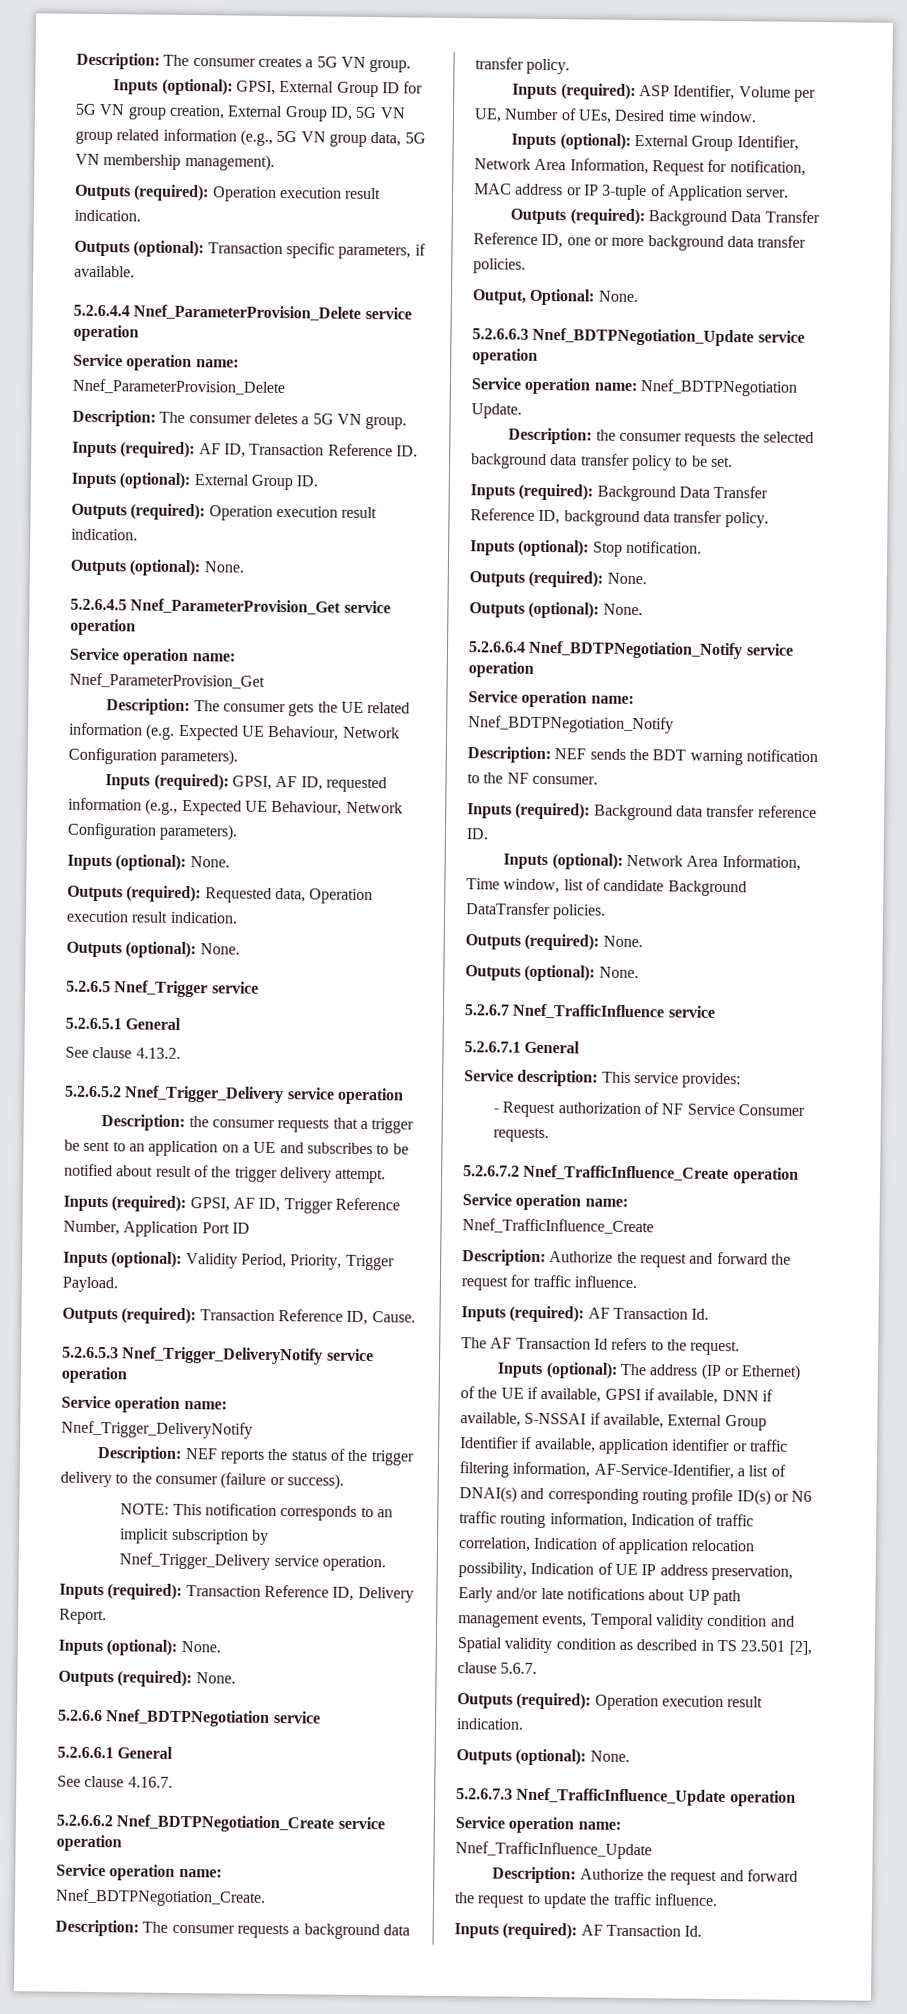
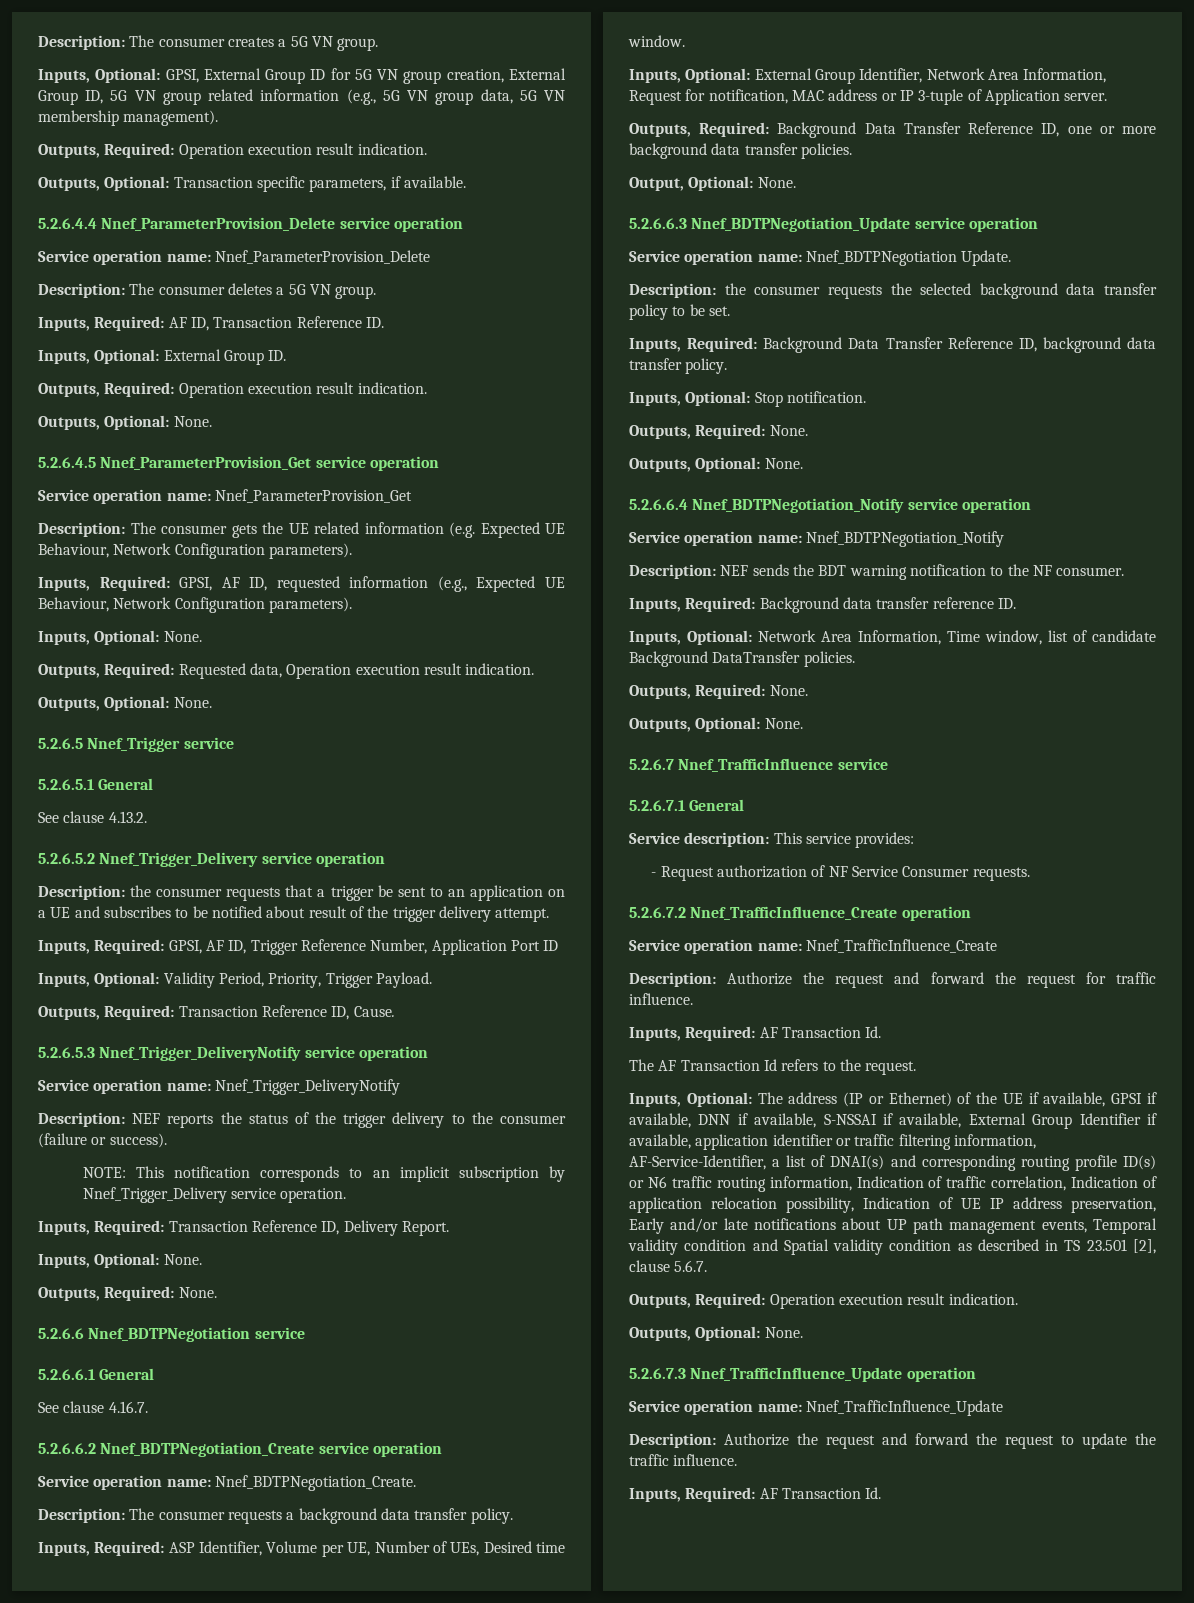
[113,78,233,96] Inputs (optional): -> [38,68,161,83] Inputs, Optional:
[74,184,382,202] [74,209,141,222] [74,240,205,258] Outputs (required): Operation execution result indication. // Outputs (optional): -> [38,143,427,159] [38,176,170,191] Outputs, Required: Operation execution result indication. // Outputs, Optional:
[72,441,196,459] Inputs (required): -> [38,316,165,331] Inputs, Required:
[71,472,191,490] Inputs (optional): -> [38,349,160,364] Inputs, Optional:
[71,503,378,521] [71,528,138,541] [70,559,201,577] Outputs (required): Operation execution result indication. // Outputs (optional): -> [38,382,427,398] [38,415,170,430] Outputs, Required: Operation execution result indication. // Outputs, Optional:
[105,773,229,791] Inputs (required): -> [38,576,170,591] Inputs, Required:
[67,854,230,872] [67,885,202,903] Inputs (optional): None. // Outputs (required): -> [38,630,202,645] [38,663,175,678] Inputs, Optional: None. // Outputs, Required:
[66,941,197,959] Outputs (optional): -> [38,696,170,711] Outputs, Optional:
[63,1195,187,1213] Inputs (required): -> [38,939,165,954] Inputs, Required:
[63,1251,183,1268] Inputs (optional): -> [38,972,160,987] Inputs, Optional:
[62,1307,197,1325] Outputs (required): -> [38,1005,175,1020] Outputs, Required:
[59,1583,183,1601] Inputs (required): -> [38,1220,165,1235] Inputs, Required:
[58,1639,221,1656] [58,1670,193,1688] Inputs (optional): None. // Outputs (required): -> [38,1253,202,1268] [38,1286,175,1301] Inputs, Optional: None. // Outputs, Required:
[512,83,636,100] Inputs (required): -> [38,1541,165,1556] Inputs, Required:
[511,133,631,150] Inputs (optional): -> [629,68,751,83] Inputs, Optional:
[510,208,645,226] Outputs (required): -> [629,122,770,137] Outputs, Required:
[470,483,594,501] Inputs (required): -> [629,337,758,352] Inputs, Required:
[470,539,590,557] Inputs (optional): -> [629,391,751,406] Inputs, Optional:
[469,570,647,588] [469,601,600,619] Outputs (required): None. // Outputs (optional): -> [629,424,808,439] [629,457,761,472] Outputs, Required: None. // Outputs, Optional:
[467,802,591,820] Inputs (required): -> [629,597,756,612] Inputs, Required:
[503,853,623,870] Inputs (optional): -> [629,630,752,645] Inputs, Optional:
[465,933,643,951] [465,964,596,982] Outputs (required): None. // Outputs (optional): -> [629,684,808,699] [629,717,761,732] Outputs, Required: None. // Outputs, Optional:
[461,1305,585,1323] Inputs (required): -> [629,1026,756,1041] Inputs, Required:
[497,1362,618,1379] Inputs (optional): -> [629,1092,752,1107] Inputs, Optional:
[457,1692,764,1711] [456,1718,524,1730] [456,1748,587,1766] Outputs (required): Operation execution result indication. // Outputs (optional): -> [629,1293,1018,1309] [629,1326,761,1341] Outputs, Required: Operation execution result indication. // Outputs, Optional:
[454,1922,578,1940] Inputs (required): -> [629,1487,756,1502] Inputs, Required:

